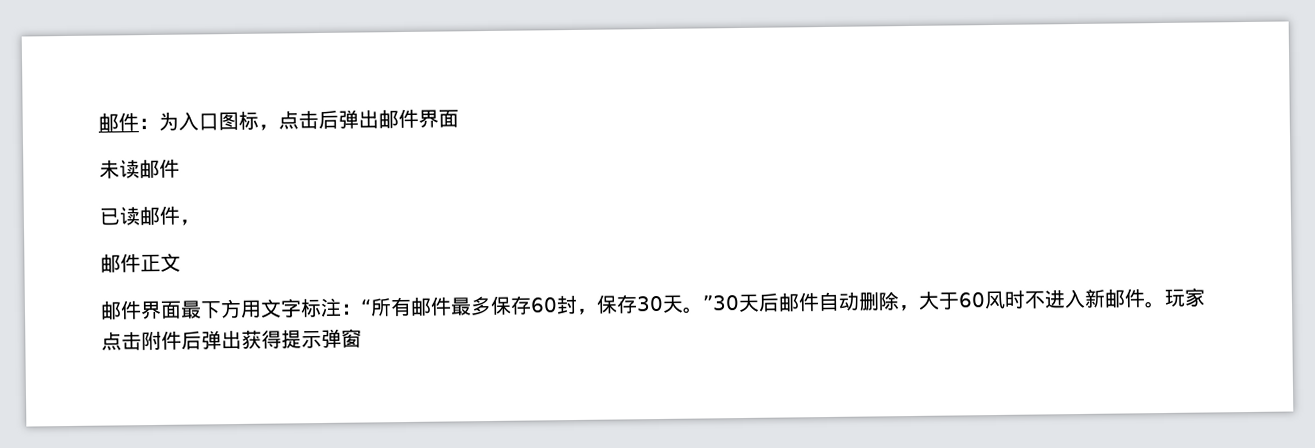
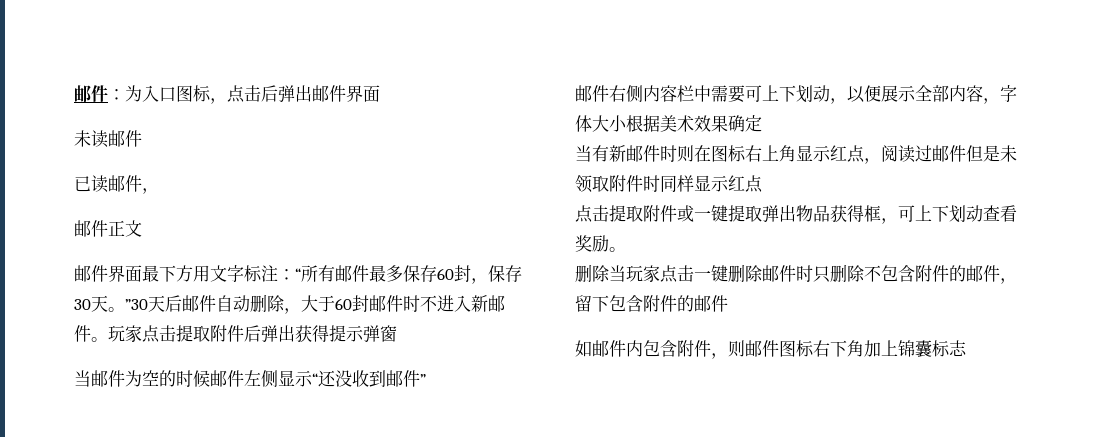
[984,290,1006,310] 风 -> [352,295,403,312] 封邮件
(142, 341) none -> [176,325,210,342] 提取
(362, 338) none -> [74,370,426,387] [575,85,1017,104] [575,115,762,132] [575,145,1017,164] [575,175,763,193] [575,205,1017,224] [575,235,626,252] [575,264,1017,284] [575,295,728,312] [575,340,967,359] // 当邮件为空的时候邮件左侧显示“还没收到邮件” // 邮件右侧内容栏中需要可上下划动，以便展示全部内容，字体大小根据美术效果确定 // 当有新邮件时则在图标右上角显示红点，阅读过邮件但是未领取附件时同样显示红点 // 点击提取附件或一键提取弹出物品获得框，可上下划动查看奖励。 // 删除当玩家点击一键删除邮件时只删除不包含附件的邮件，留下包含附件的邮件 // 如邮件内包含附件，则邮件图标右下角加上锦囊标志

